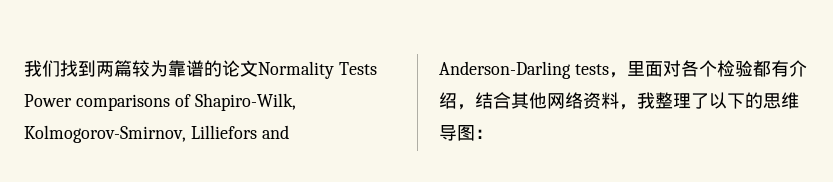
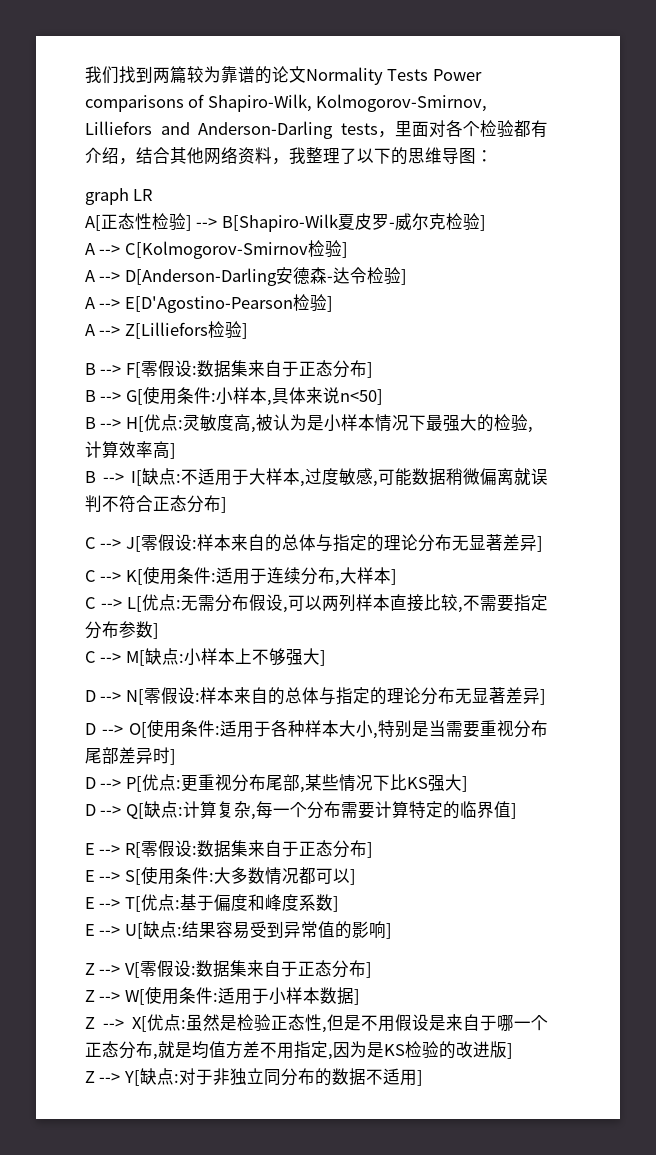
(493, 134) none -> [85,188,153,205] [85,213,486,232] [85,240,348,259] [85,267,407,286] [85,294,333,313] [85,321,248,339] [85,360,373,378] [85,387,383,406] [85,414,533,433] [85,441,176,459] [85,468,548,487] [85,495,227,513] [85,534,543,552] [85,567,397,586] [85,594,548,613] [85,621,159,639] [85,648,326,666] [85,687,546,705] [85,720,548,739] [85,747,176,765] [85,774,468,793] [85,801,517,820] [85,840,373,858] [85,867,356,885] [85,894,339,912] [85,921,392,939] [85,960,372,978] [85,987,360,1005] [85,1014,548,1033] [85,1041,513,1060] [85,1068,423,1086] // graph LR // A[正态性检验] --> B[Shapiro-Wilk夏皮罗-威尔克检验] // A --> C[Kolmogorov-Smirnov检验] // A --> D[Anderson-Darling安德森-达令检验] // A --> E[D'Agostino-Pearson检验] // A --> Z[Lilliefors检验] // B --> F[零假设:数据集来自于正态分布] // B --> G[使用条件:小样本,具体来说n<50] // B --> H[优点:灵敏度高,被认为是小样本情况下最强大的检验,计算效率高] // B --> I[缺点:不适用于大样本,过度敏感,可能数据稍微偏离就误判不符合正态分布] // C --> J[零假设:样本来自的总体与指定的理论分布无显著差异] // C --> K[使用条件:适用于连续分布,大样本] // C --> L[优点:无需分布假设,可以两列样本直接比较,不需要指定分布参数] // C --> M[缺点:小样本上不够强大] // D --> N[零假设:样本来自的总体与指定的理论分布无显著差异] // D --> O[使用条件:适用于各种样本大小,特别是当需要重视分布尾部差异时] // D --> P[优点:更重视分布尾部,某些情况下比KS强大] // D --> Q[缺点:计算复杂,每一个分布需要计算特定的临界值] // E --> R[零假设:数据集来自于正态分布] // E --> S[使用条件:大多数情况都可以] // E --> T[优点:基于偏度和峰度系数] // E --> U[缺点:结果容易受到异常值的影响] // Z --> V[零假设:数据集来自于正态分布] // Z --> W[使用条件:适用于小样本数据] // Z --> X[优点:虽然是检验正态性,但是不用假设是来自于哪一个正态分布,就是均值方差不用指定,因为是KS检验的改进版] // Z --> Y[缺点:对于非独立同分布的数据不适用]

